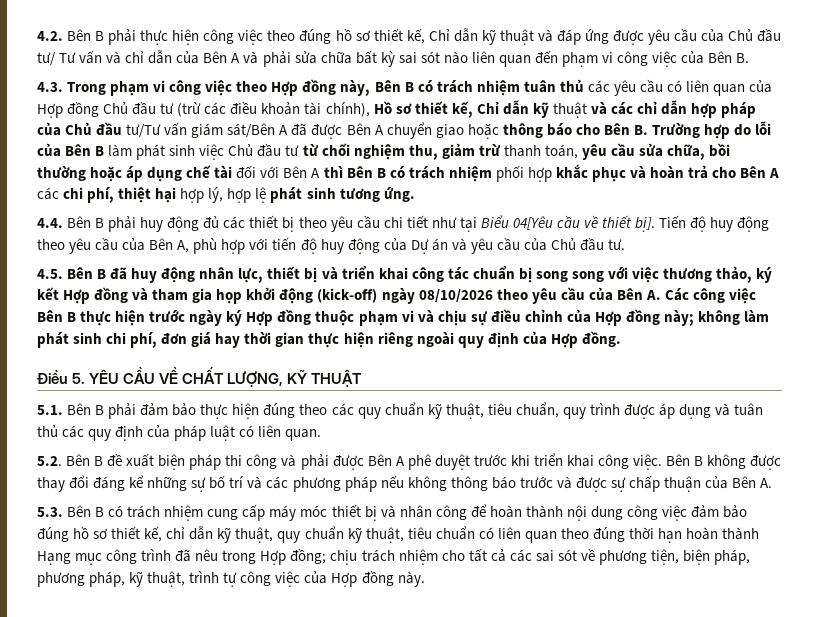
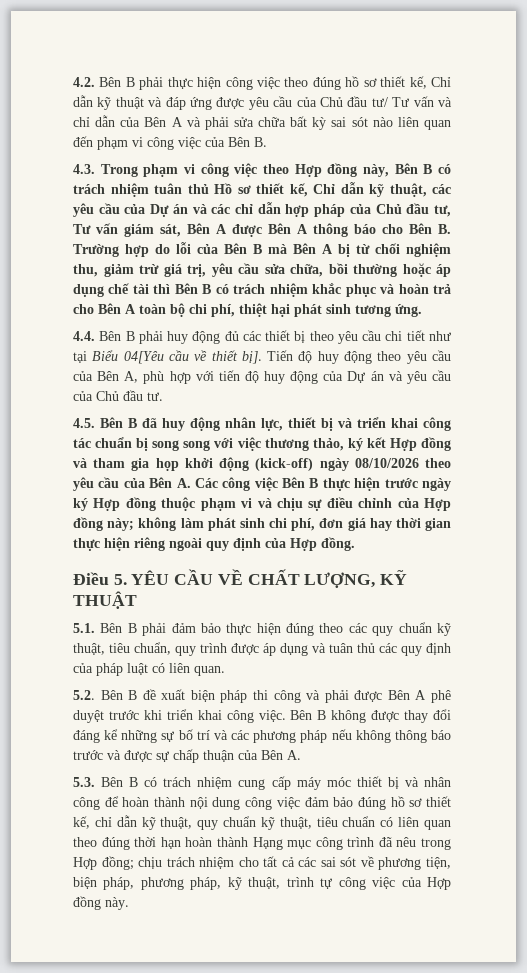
[587,79,773,96] [37,101,370,118] các yêu cầu có liên quan của Hợp đồng Chủ đầu tư (trừ các điều khoản tài chính), -> (209, 189) none
[552,102,587,118] thuật -> [389,183,451,197] [73,203,188,217] thuật, các yêu cầu của Dự án
[126,122,499,139] tư/Tư vấn giám sát/Bên A đã được Bên A chuyển giao hoặc -> [434,205,452,217] [73,223,308,237] tư, Tư vấn giám sát, Bên A được Bên A
[108,143,300,160] làm phát sinh việc Chủ đầu tư -> [268,243,350,257] mà Bên A bị
[503,144,578,159] thanh toán, -> [163,264,206,277] giá trị,
[236,165,321,178] đối với Bên A -> (149, 289) none
[495,165,552,182] phối hợp -> (308, 290) none
[37,187,59,200] các -> [139,303,185,317] toàn bộ
[180,187,267,203] hợp lý, hợp lệ -> (290, 310) none

